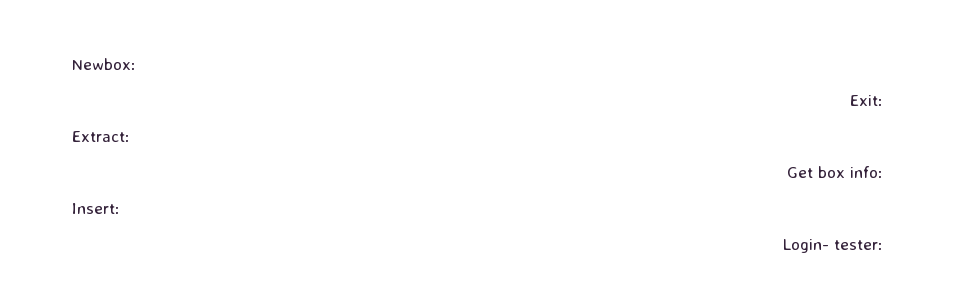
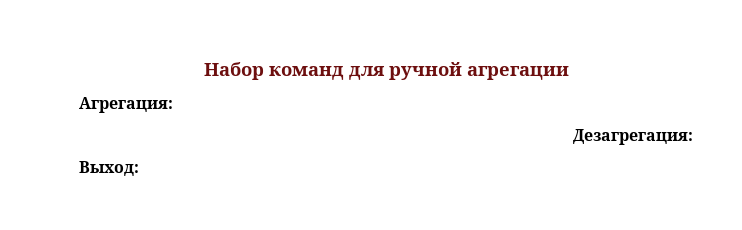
[72,58,136,70] [850,95,883,106] [72,131,130,142] [787,166,883,178] [72,203,120,214] [783,239,883,253] Newbox: // Exit: // Extract: // Get box info: // Insert: // Login- tester: -> [203,62,569,80] [79,97,173,113] [573,129,693,145] [79,161,139,176] Набор команд для ручной агрегации // Агрегация: // Дезагрегация: // Выход:

